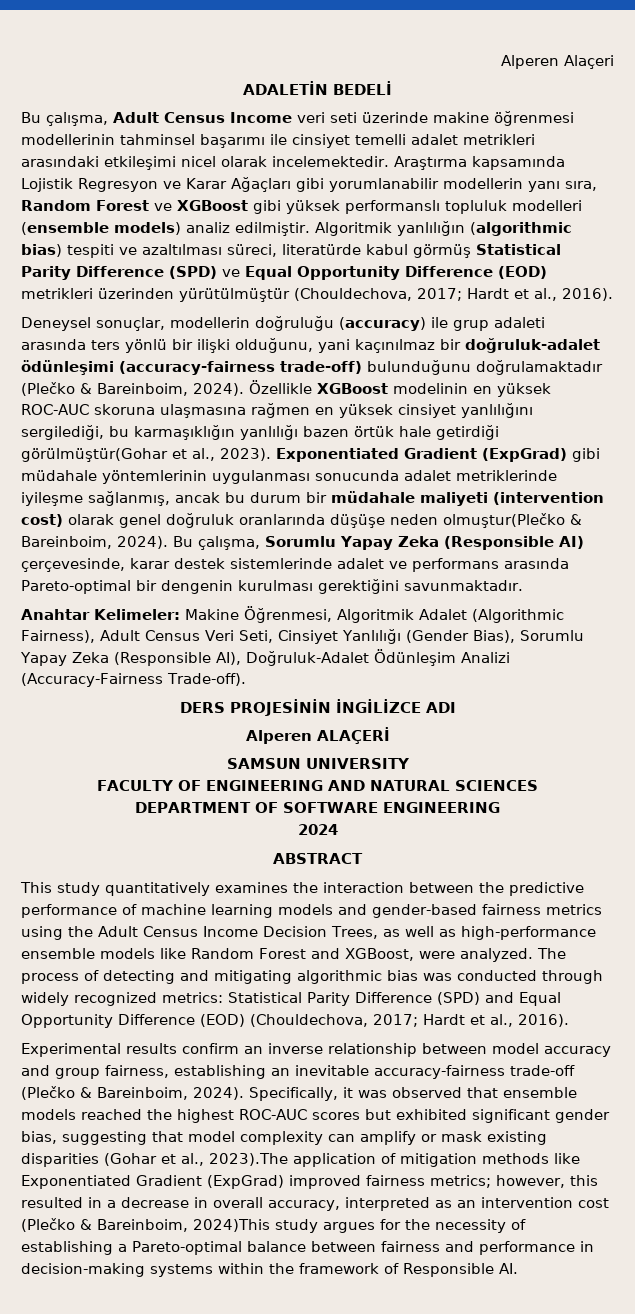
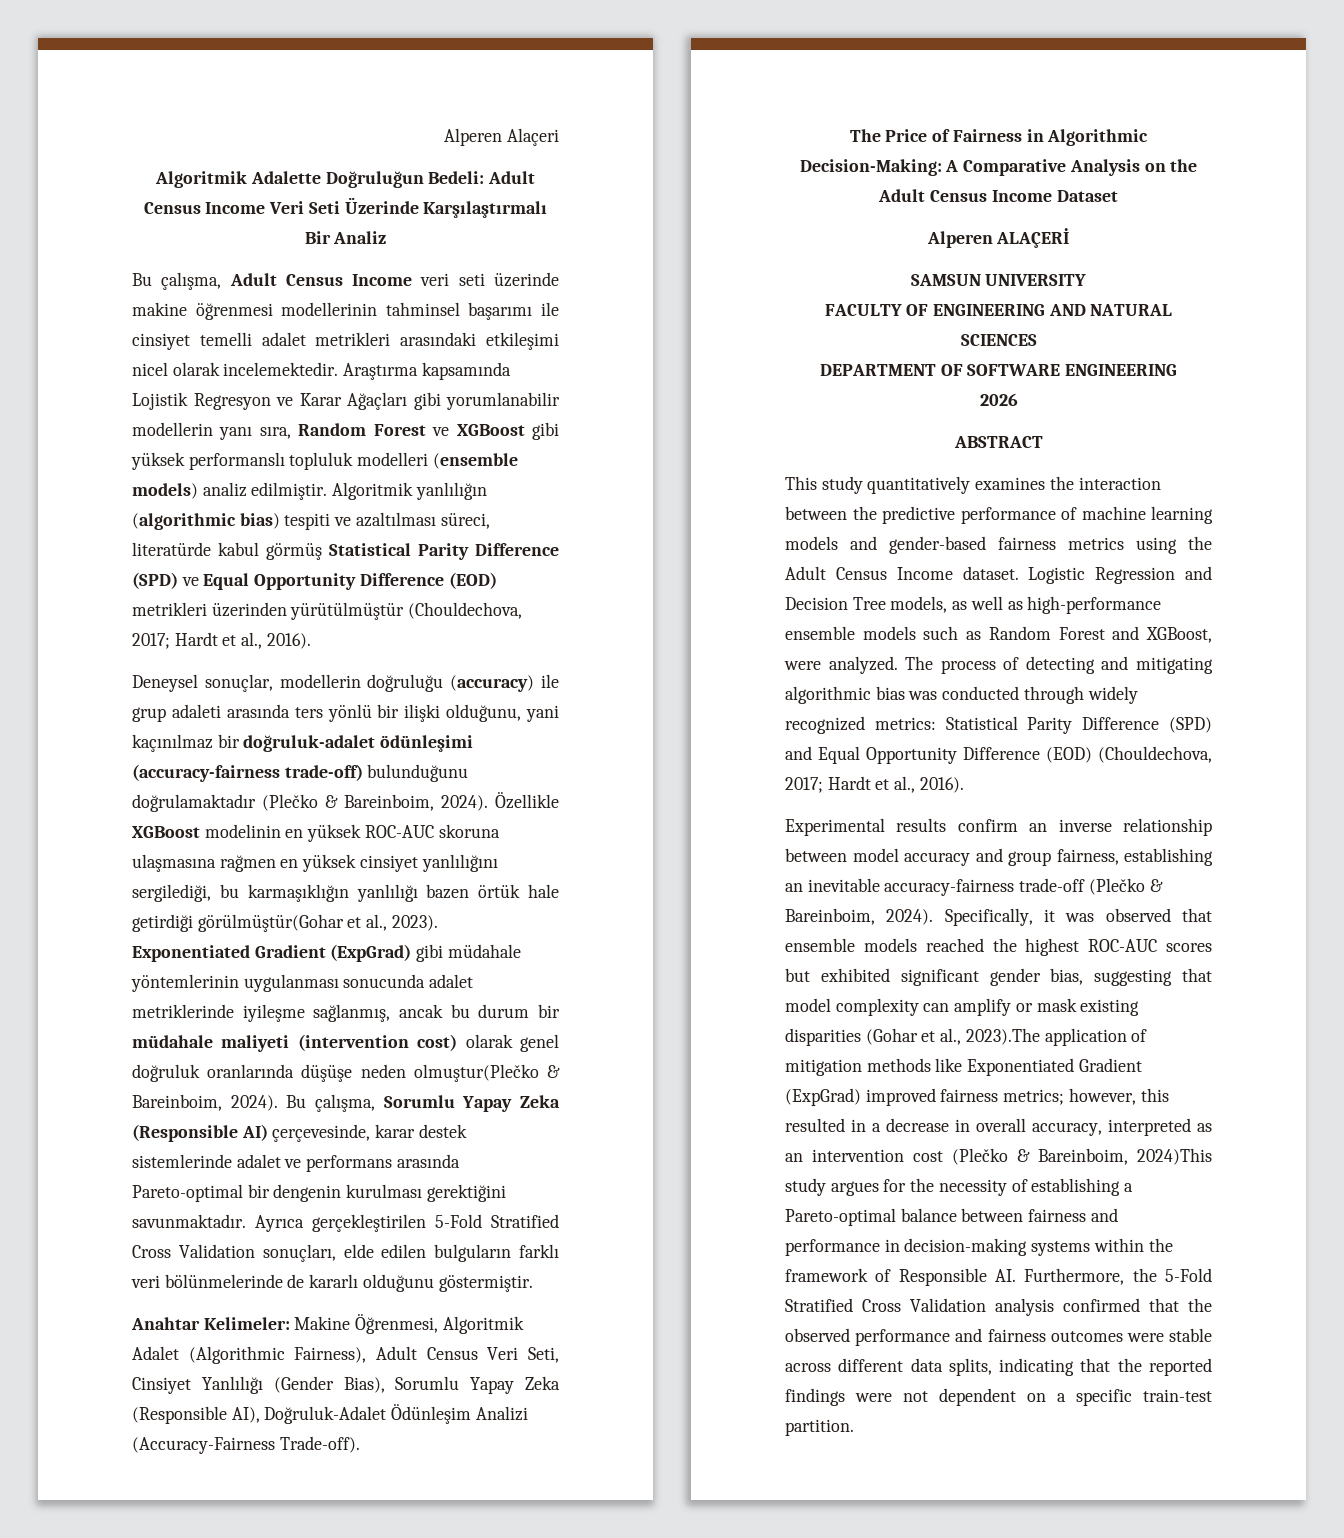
[243,81,392,95] ADALETİN BEDELİ -> [155,171,535,188] [143,197,548,218] [304,231,387,244] Algoritmik Adalette Doğruluğun Bedeli: Adult Census Income Veri Seti Üzerinde Karşılaştırmalı Bir Analiz
(523, 585) none -> [255,1214,559,1232] [132,1244,559,1262] [131,1274,533,1292] Ayrıca gerçekleştirilen 5-Fold Stratified Cross Validation sonuçları, elde edilen bulguların farklı veri bölünmelerinde de kararlı olduğunu göstermiştir.
[179,699,456,716] DERS PROJESİNİN İNGİLİZCE ADI -> [849,129,1149,146] [799,159,1198,176] [878,189,1118,202] The Price of Fairness in Algorithmic Decision-Making: A Comparative Analysis on the Adult Census Income Dataset
[297,824,338,835] 2024 -> [979,393,1018,406] 2026
[263,926,378,939] Decision Trees, -> [962,566,1212,584] [785,596,948,613] dataset. Logistic Regression and Decision Tree models,
[160,948,186,959] like -> [923,626,982,640] such as
(518, 1268) none -> [1024,1268,1212,1285] [785,1298,1212,1316] [785,1328,1212,1346] [785,1358,1212,1376] [785,1388,1212,1406] [785,1419,854,1436] Furthermore, the 5-Fold Stratified Cross Validation analysis confirmed that the observed performance and fairness outcomes were stable across different data splits, indicating that the reported findings were not dependent on a specific train-test partition.

